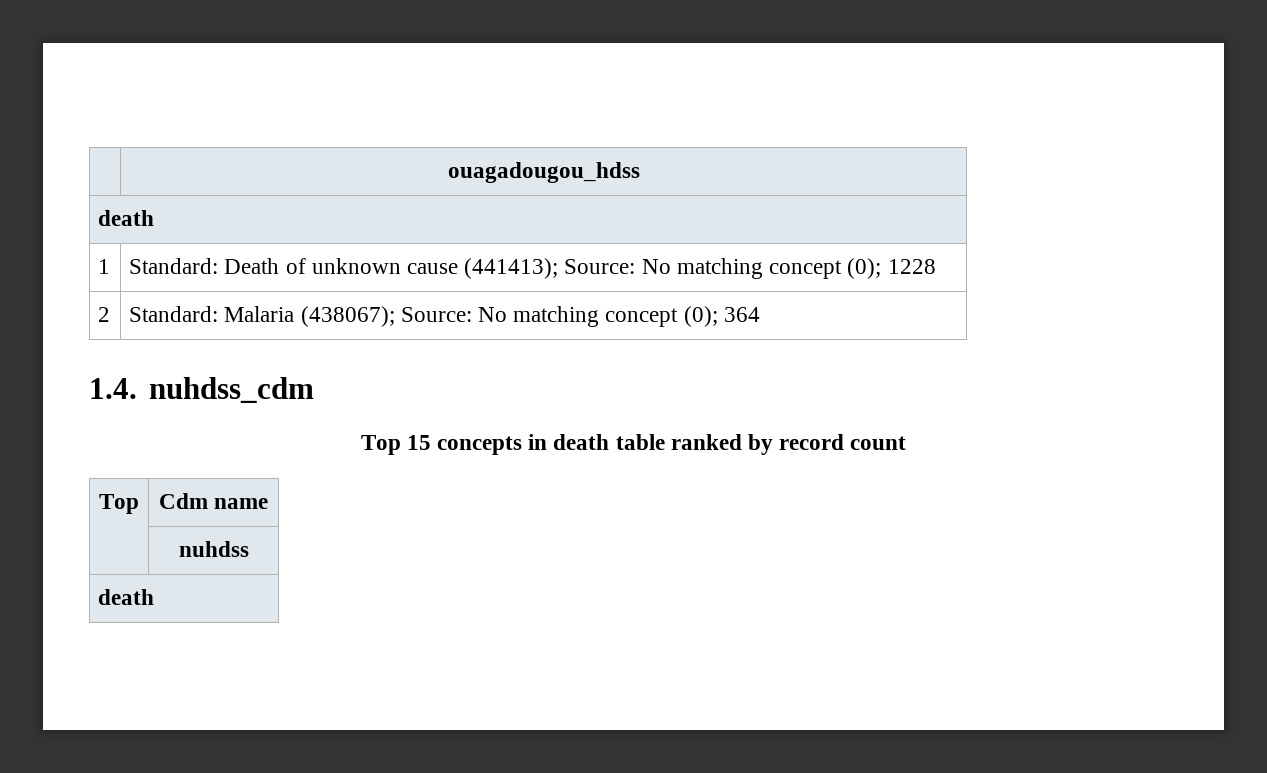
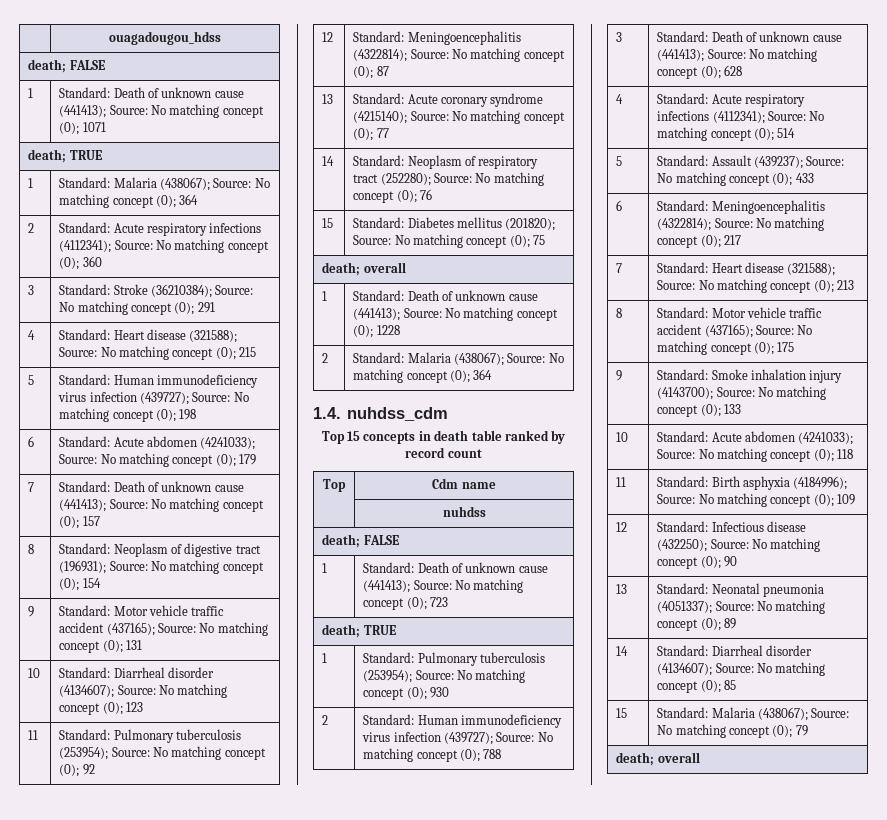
[98,210,155,226] death -> [28,59,105,73] [28,88,34,98] [59,87,244,98] [59,104,264,118] [59,122,106,135] [28,149,102,163] [28,178,34,188] [59,177,270,191] [59,194,199,208] [28,223,35,233] [59,222,262,236] [59,239,269,253] [59,256,102,270] [28,285,35,295] [59,284,254,298] [59,301,215,315] [28,330,36,340] [59,329,238,343] [59,346,257,360] [28,375,35,385] [59,374,259,388] [58,392,249,405] [59,408,197,422] [28,436,35,447] [59,436,256,450] [59,453,257,467] [28,482,35,492] [59,481,244,492] [59,498,264,512] [59,516,100,529] [28,544,35,554] [59,543,261,557] [59,560,264,574] [59,578,101,591] [28,606,35,617] [59,605,225,616] [59,622,268,636] [59,640,143,653] [28,668,41,678] [59,667,215,678] [59,684,228,698] [59,702,144,715] [28,730,39,740] [59,729,242,743] [59,746,266,760] [59,764,95,777] [322,32,334,42] [353,31,521,45] [353,48,565,62] [353,66,389,79] [322,94,334,104] [353,93,544,107] [353,110,565,124] [353,128,389,141] [322,156,335,166] [353,155,539,169] [353,172,544,186] [353,189,433,203] [322,218,334,228] [353,217,556,231] [353,234,546,248] [322,262,406,276] death; FALSE // 1 | Standard: Death of unknown cause (441413); Source: No matching concept (0); 1071 // death; TRUE // 1 | Standard: Malaria (438067); Source: No matching concept (0); 364 // 2 | Standard: Acute respiratory infections (4112341); Source: No matching concept (0); 360 // 3 | Standard: Stroke (36210384); Source: No matching concept (0); 291 // 4 | Standard: Heart disease (321588); Source: No matching concept (0); 215 // 5 | Standard: Human immunodeficiency virus infection (439727); Source: No matching concept (0); 198 // 6 | Standard: Acute abdomen (4241033); Source: No matching concept (0); 179 // 7 | Standard: Death of unknown cause (441413); Source: No matching concept (0); 157 // 8 | Standard: Neoplasm of digestive tract (196931); Source: No matching concept (0); 154 // 9 | Standard: Motor vehicle traffic accident (437165); Source: No matching concept (0); 131 // 10 | Standard: Diarrheal disorder (4134607); Source: No matching concept (0); 123 // 11 | Standard: Pulmonary tuberculosis (253954); Source: No matching concept (0); 92 // 12 | Standard: Meningoencephalitis (4322814); Source: No matching concept (0); 87 // 13 | Standard: Acute coronary syndrome (4215140); Source: No matching concept (0); 77 // 14 | Standard: Neoplasm of respiratory tract (252280); Source: No matching concept (0); 76 // 15 | Standard: Diabetes mellitus (201820); Source: No matching concept (0); 75 // death; overall
[98,589,155,605] death -> [322,534,399,548] [322,563,328,573] [363,562,548,573] [363,579,524,593] [363,597,449,610] [322,624,396,638] [322,653,328,663] [363,652,546,666] [363,669,526,683] [363,687,450,700] [322,715,329,725] [363,714,563,728] [362,732,553,745] [363,748,502,762] [616,32,623,42] [657,31,842,42] [657,48,818,62] [657,65,743,79] [616,94,624,104] [657,93,806,107] [657,111,825,124] [657,127,796,141] [616,156,623,166] [657,155,845,169] [657,172,814,186] [616,200,623,211] [657,200,825,214] [657,217,825,231] [657,235,742,248] [616,263,623,273] [657,262,836,276] [657,279,855,293] [616,308,623,318] [657,307,823,318] [657,324,813,338] [657,341,795,355] [616,370,623,381] [657,369,843,383] [657,386,827,400] [657,404,742,417] [616,432,629,442] [657,431,854,445] [657,448,854,462] [616,477,627,487] [657,476,848,490] [657,493,856,507] [616,522,628,532] [657,521,807,532] [657,538,821,552] [657,556,738,569] [616,584,628,594] [657,583,825,597] [657,600,826,614] [657,618,737,631] [616,646,629,656] [657,645,813,656] [657,662,826,676] [657,680,737,693] [616,708,628,718] [657,707,850,721] [657,724,808,738] [616,752,700,766] death; FALSE // 1 | Standard: Death of unknown cause (441413); Source: No matching concept (0); 723 // death; TRUE // 1 | Standard: Pulmonary tuberculosis (253954); Source: No matching concept (0); 930 // 2 | Standard: Human immunodeficiency virus infection (439727); Source: No matching concept (0); 788 // 3 | Standard: Death of unknown cause (441413); Source: No matching concept (0); 628 // 4 | Standard: Acute respiratory infections (4112341); Source: No matching concept (0); 514 // 5 | Standard: Assault (439237); Source: No matching concept (0); 433 // 6 | Standard: Meningoencephalitis (4322814); Source: No matching concept (0); 217 // 7 | Standard: Heart disease (321588); Source: No matching concept (0); 213 // 8 | Standard: Motor vehicle traffic accident (437165); Source: No matching concept (0); 175 // 9 | Standard: Smoke inhalation injury (4143700); Source: No matching concept (0); 133 // 10 | Standard: Acute abdomen (4241033); Source: No matching concept (0); 118 // 11 | Standard: Birth asphyxia (4184996); Source: No matching concept (0); 109 // 12 | Standard: Infectious disease (432250); Source: No matching concept (0); 90 // 13 | Standard: Neonatal pneumonia (4051337); Source: No matching concept (0); 89 // 14 | Standard: Diarrheal disorder (4134607); Source: No matching concept (0); 85 // 15 | Standard: Malaria (438067); Source: No matching concept (0); 79 // death; overall

